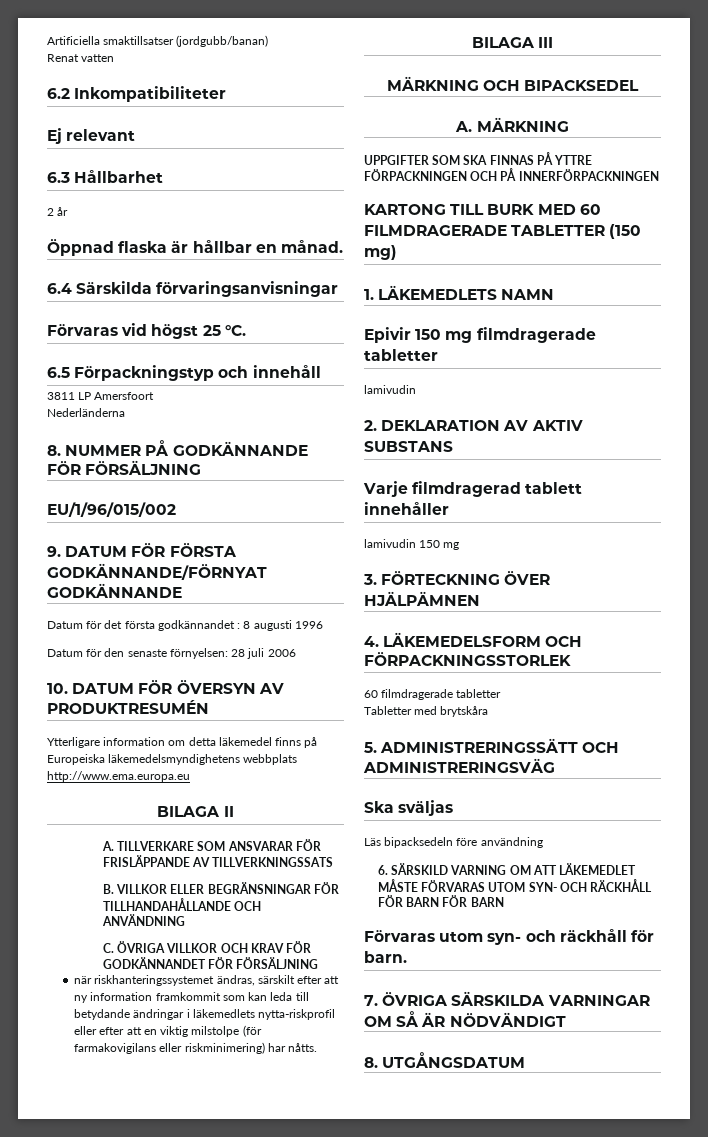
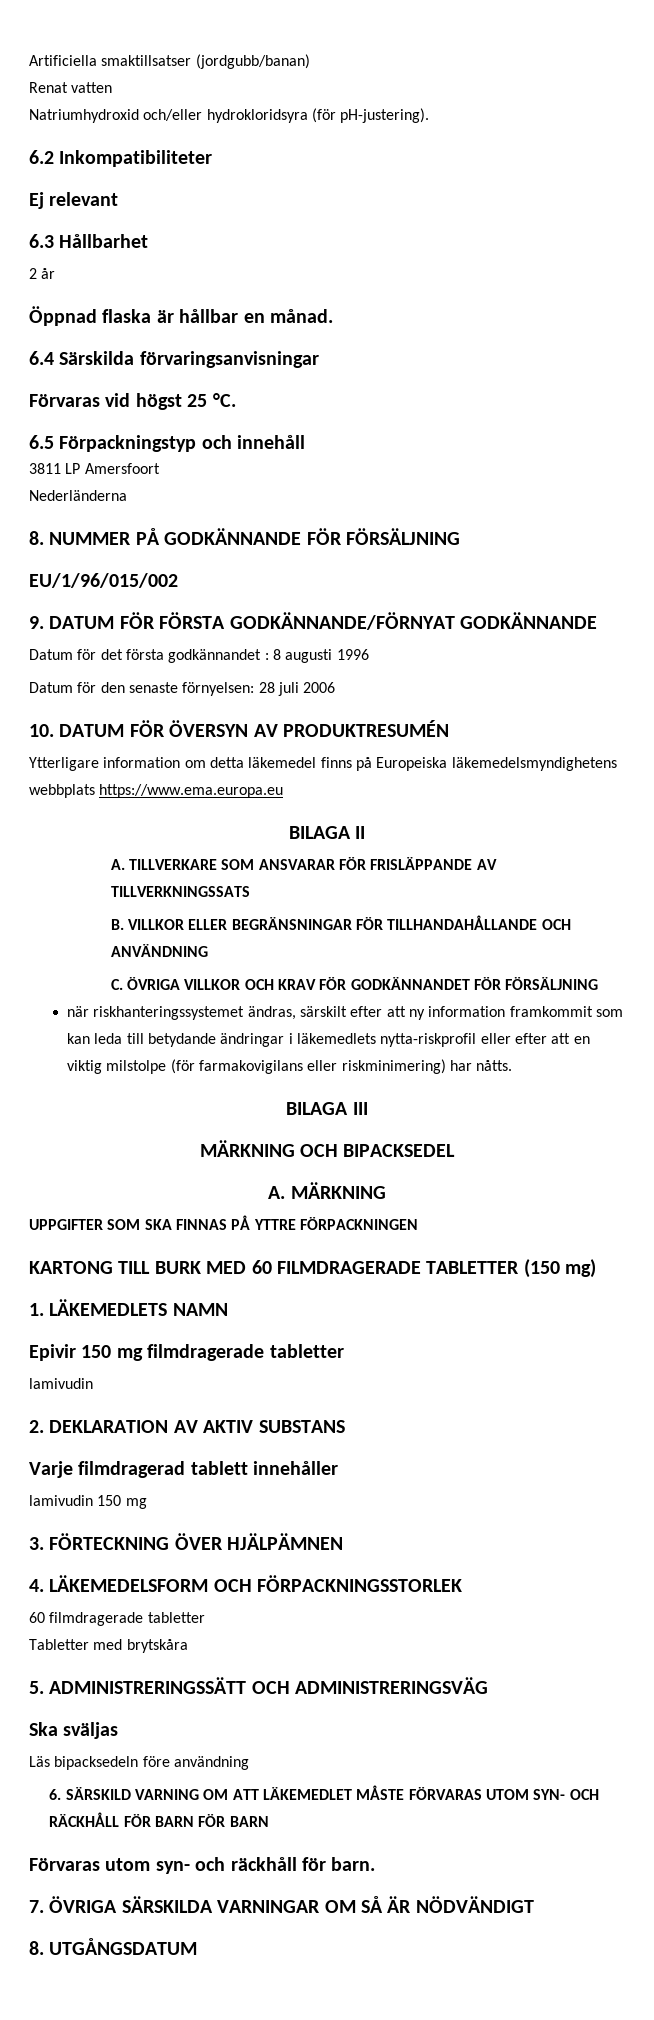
(115, 58) none -> [29,108,430,123] // Natriumhydroxid och/eller hydrokloridsyra (för pH-justering).
[47,771,190,782] http://www.ema.europa.eu -> [99,784,284,798] https://www.ema.europa.eu
[470,168,659,181] OCH PÅ INNERFÖRPACKNINGEN -> (418, 1223) none

